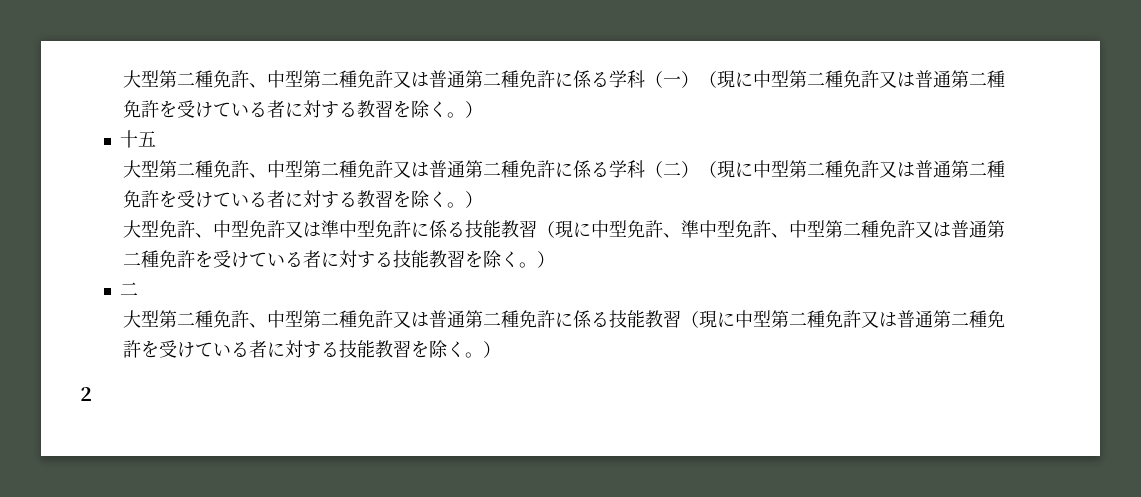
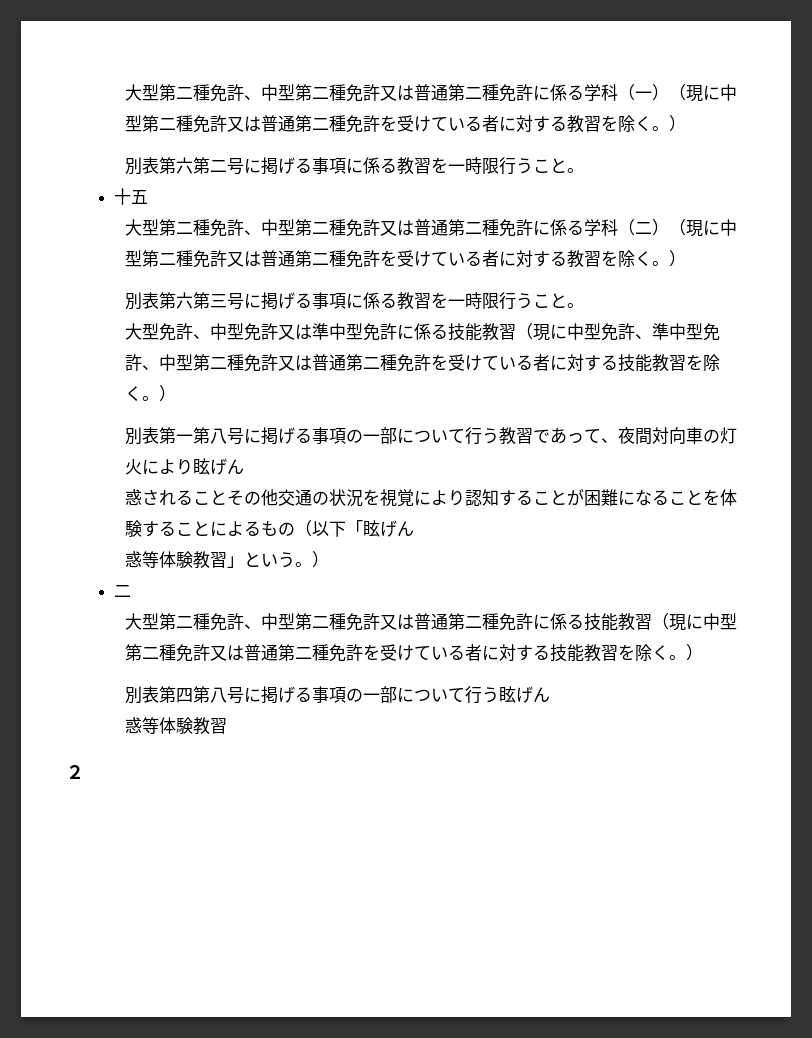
(484, 109) none -> [124,157,584,175] // 別表第六第二号に掲げる事項に係る教習を一時限行うこと。
(484, 199) none -> [124,292,584,310] // 別表第六第三号に掲げる事項に係る教習を一時限行うこと。
(556, 259) none -> [124,427,737,445] [124,458,244,475] [124,489,737,507] [124,520,414,537] [124,551,329,569] // 別表第一第八号に掲げる事項の一部について行う教習であって、夜間対向車の灯火により眩げん // 惑されることその他交通の状況を視覚により認知することが困難になることを体験することによるもの（以下「眩げん // 惑等体験教習」という。）
(502, 349) none -> [124,686,550,704] [124,717,227,735] // 別表第四第八号に掲げる事項の一部について行う眩げん // 惑等体験教習

